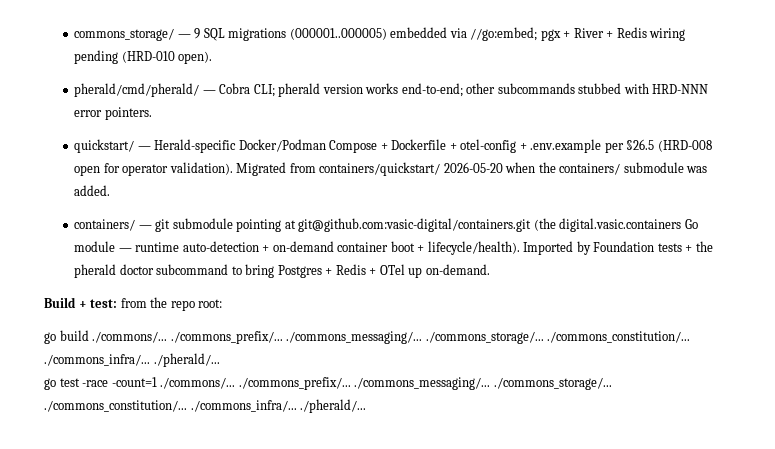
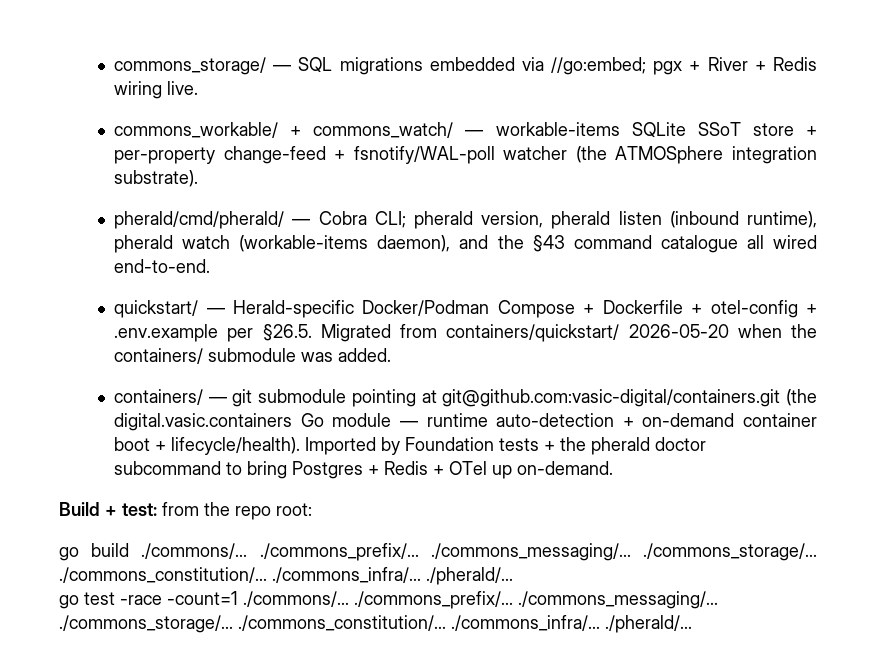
[194,28,201,39] 9 -> (292, 68) none
[289,28,387,40] (000001..000005) -> (423, 66) none
[74,50,213,64] pending (HRD-010 open). -> [167,81,199,95] [114,122,817,138] [114,146,818,164] [114,170,199,187] live. // commons_workable/ + commons_watch/ — workable-items SQLite SSoT store + per-property change-feed + fsnotify/WAL-poll watcher (the ATMOSphere integration substrate).
[322,83,709,97] [74,107,152,120] version works end-to-end; other subcommands stubbed with HRD-NNN error pointers. -> [481,211,817,229] [114,235,818,253] [114,259,211,273] version, pherald listen (inbound runtime), pherald watch (workable-items daemon), and the §43 command catalogue all wired end-to-end.
[626,139,712,152] [74,162,233,176] §26.5 (HRD-008 open for operator validation). -> [262,324,312,341] §26.5.

